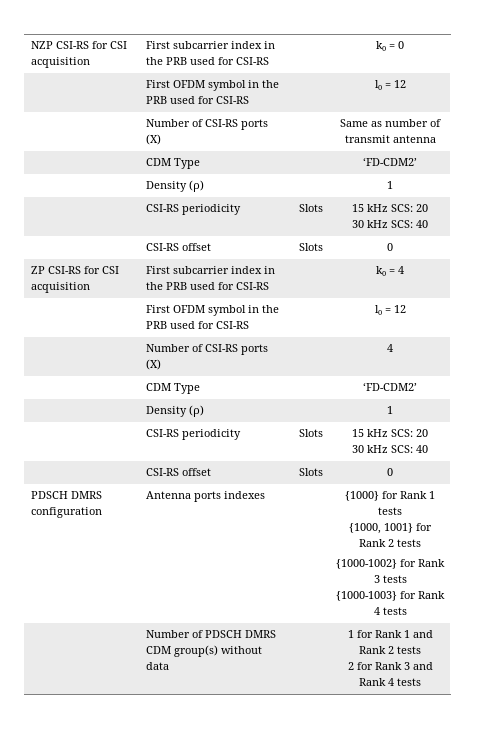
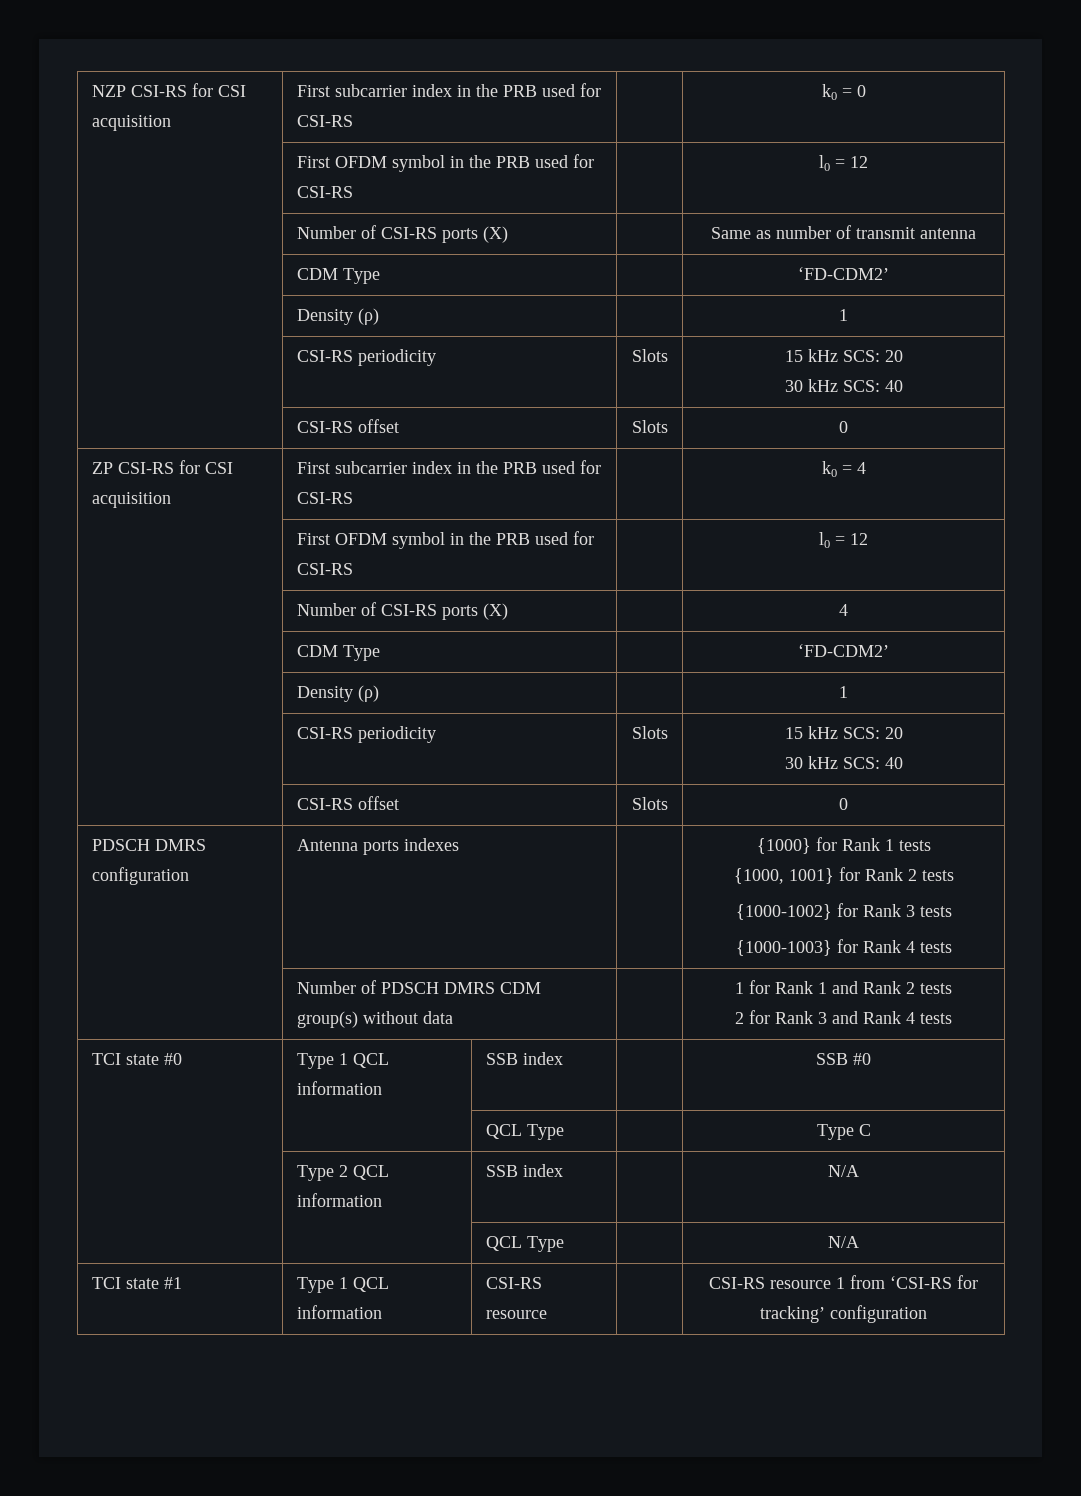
(421, 682) none -> [91,1053,182,1065] [296,1053,389,1069] [296,1081,382,1095] [485,1052,563,1065] [816,1053,871,1065] [485,1124,564,1140] [816,1124,871,1140] [296,1165,389,1181] [296,1193,382,1207] [485,1164,563,1177] [828,1165,859,1177] [485,1236,564,1252] [828,1236,859,1248] [91,1277,182,1289] [296,1277,389,1293] [296,1305,382,1319] [485,1277,542,1289] [485,1310,547,1319] [709,1275,978,1289] [760,1305,927,1323] // TCI state #0 | Type 1 QCL information | SSB index | | SSB #0 // | | QCL Type | | Type C // | Type 2 QCL information | SSB index | | N/A // | | QCL Type | | N/A // TCI state #1 | Type 1 QCL information | CSI-RS resource | | CSI-RS resource 1 from ‘CSI-RS for tracking’ configuration

